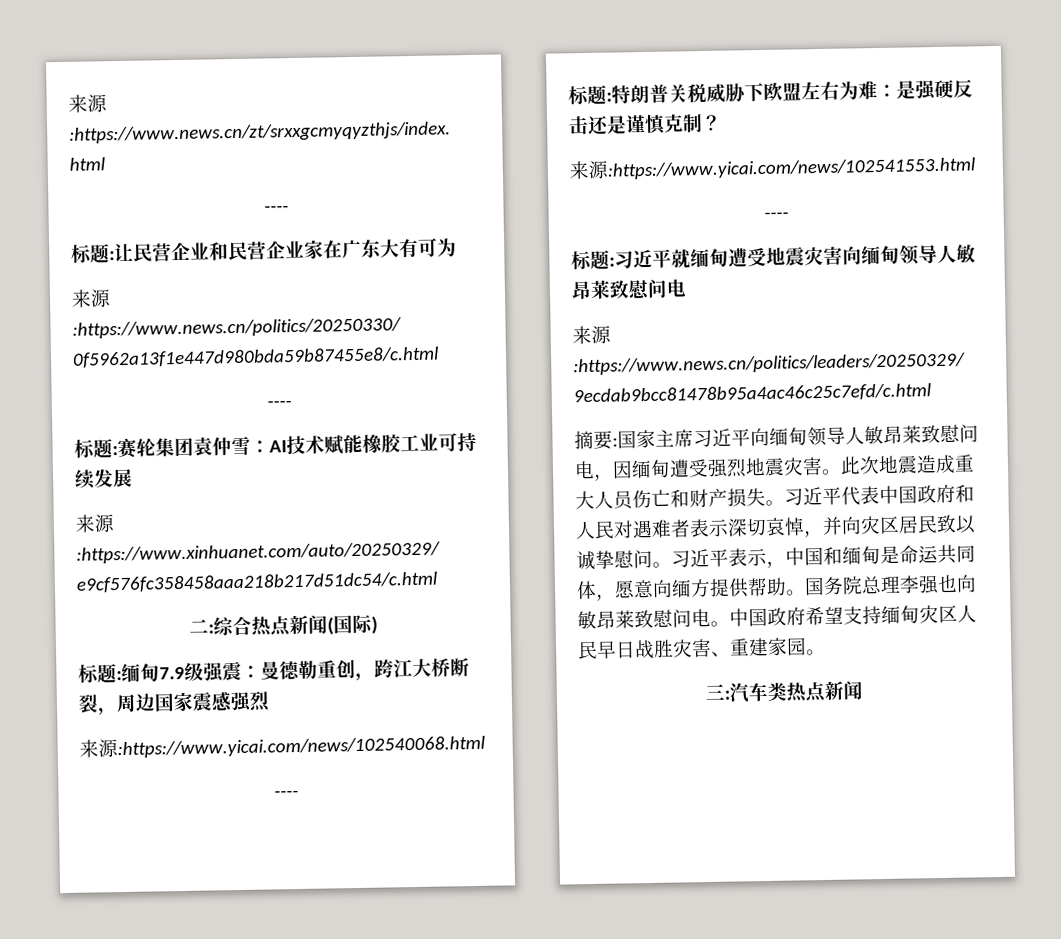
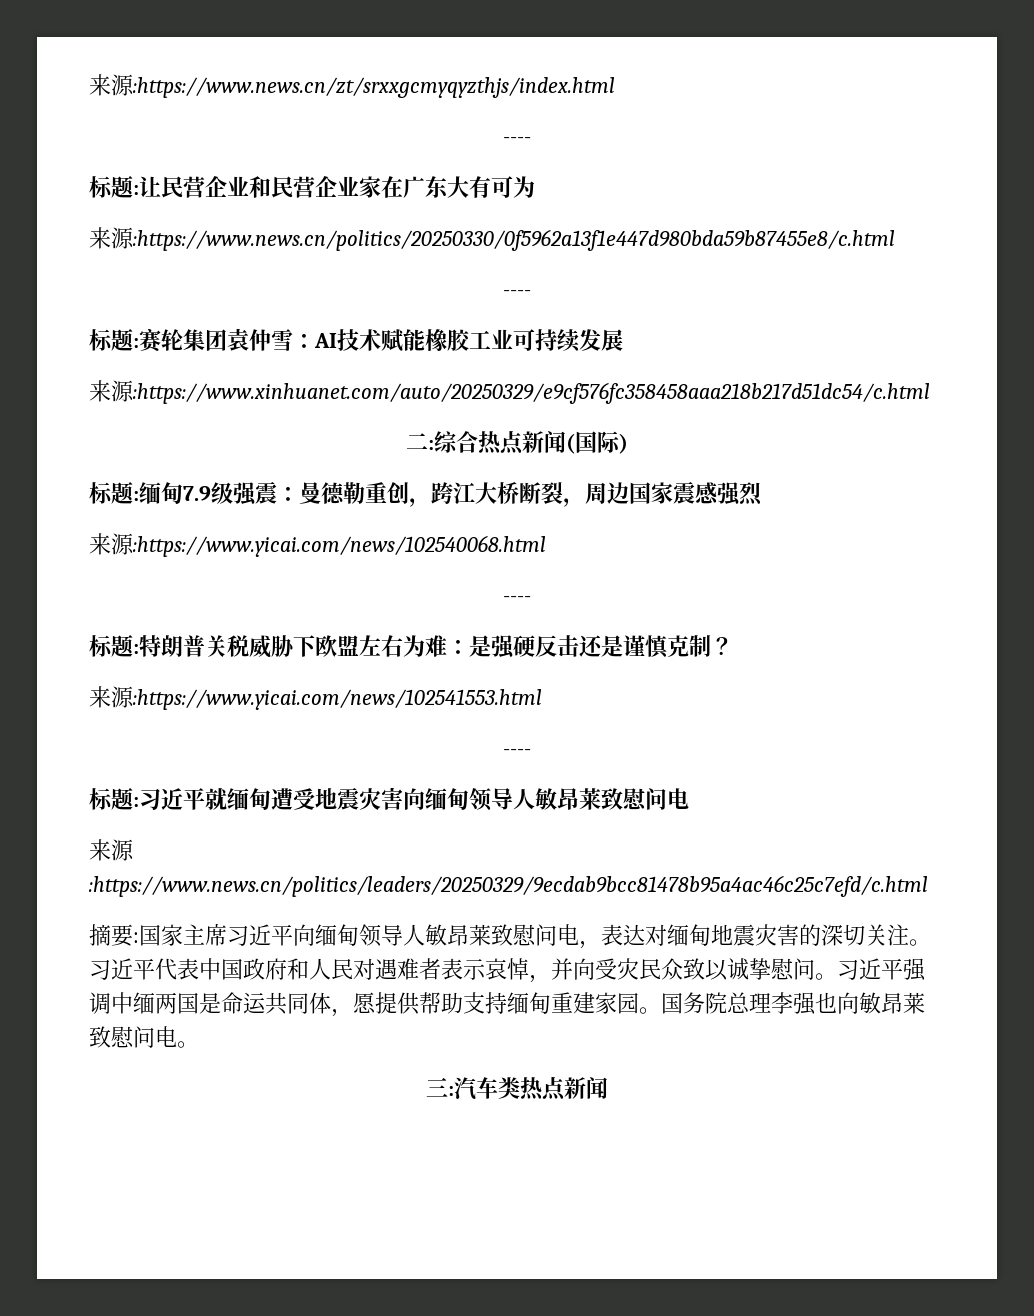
[612,454,975,479] [575,487,766,510] 因缅甸遭受强烈地震灾害。此次地震造成重大人员伤亡和财产损失 -> [601,924,909,946] 表达对缅甸地震灾害的深切关注
[727,517,767,537] 深切 -> (486, 969) none
[860,515,938,535] 灾区居民 -> [595,958,683,980] 受灾民众
[728,544,976,568] [576,577,787,601] 表示，中国和缅甸是命运共同体，愿意向缅方提供帮助 -> [903,958,926,981] [89,992,639,1017] 强调中缅两国是命运共同体，愿提供帮助支持缅甸重建家园
[729,604,977,627] [577,637,826,660] 中国政府希望支持缅甸灾区人民早日战胜灾害、重建家园。 -> (199, 1044) none

